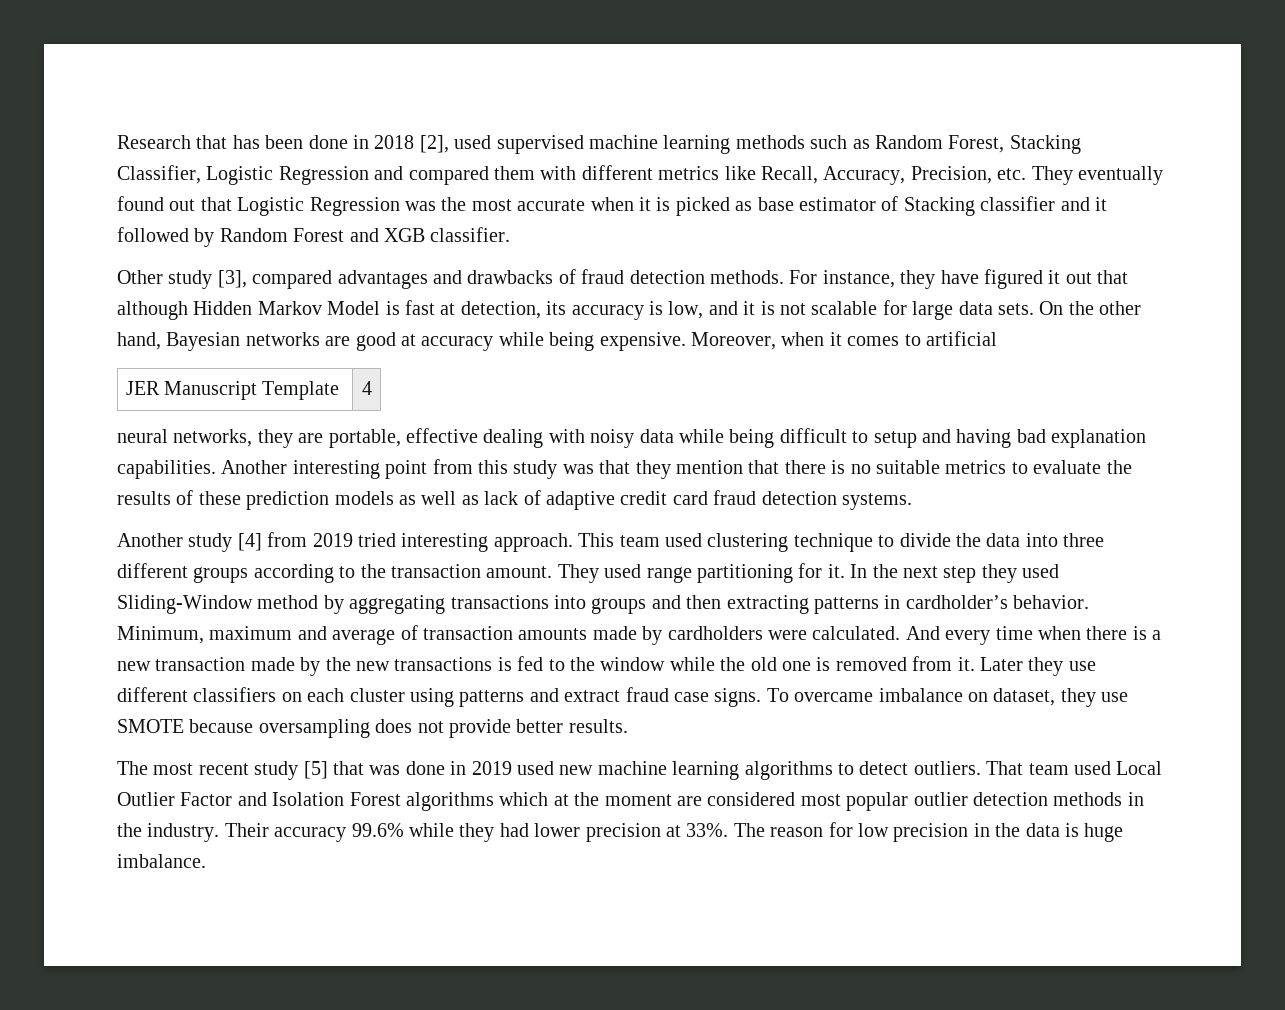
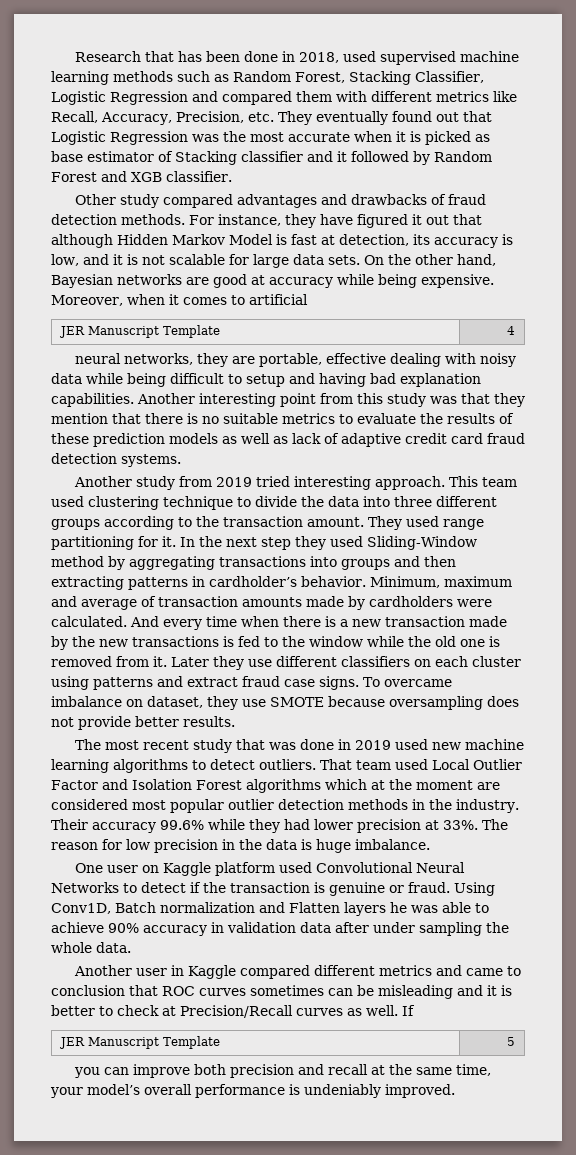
[374,135,449,153] 2018 [2], -> [299,52,340,63] 2018,
[217,270,247,288] [3], -> (160, 201) none
[237,533,262,551] [4] -> (176, 483) none
[303,761,328,779] [5] -> (233, 746) none
(206, 861) none -> [75,862,466,876] [51,882,495,896] [51,902,489,916] [51,922,509,936] [51,942,131,953] [74,965,522,979] [51,985,512,999] [51,1005,415,1018] [58,1036,220,1049] [507,1037,516,1046] [74,1064,492,1078] [50,1084,455,1098] // One user on Kaggle platform used Convolutional Neural Networks to detect if the transaction is genuine or fraud. Using Conv1D, Batch normalization and Flatten layers he was able to achieve 90% accuracy in validation data after under sampling the whole data. // Another user in Kaggle compared different metrics and came to conclusion that ROC curves sometimes can be misleading and it is better to check at Precision/Recall curves as well. If // JER Manuscript Template | 5 // you can improve both precision and recall at the same time, your model’s overall performance is undeniably improved.

